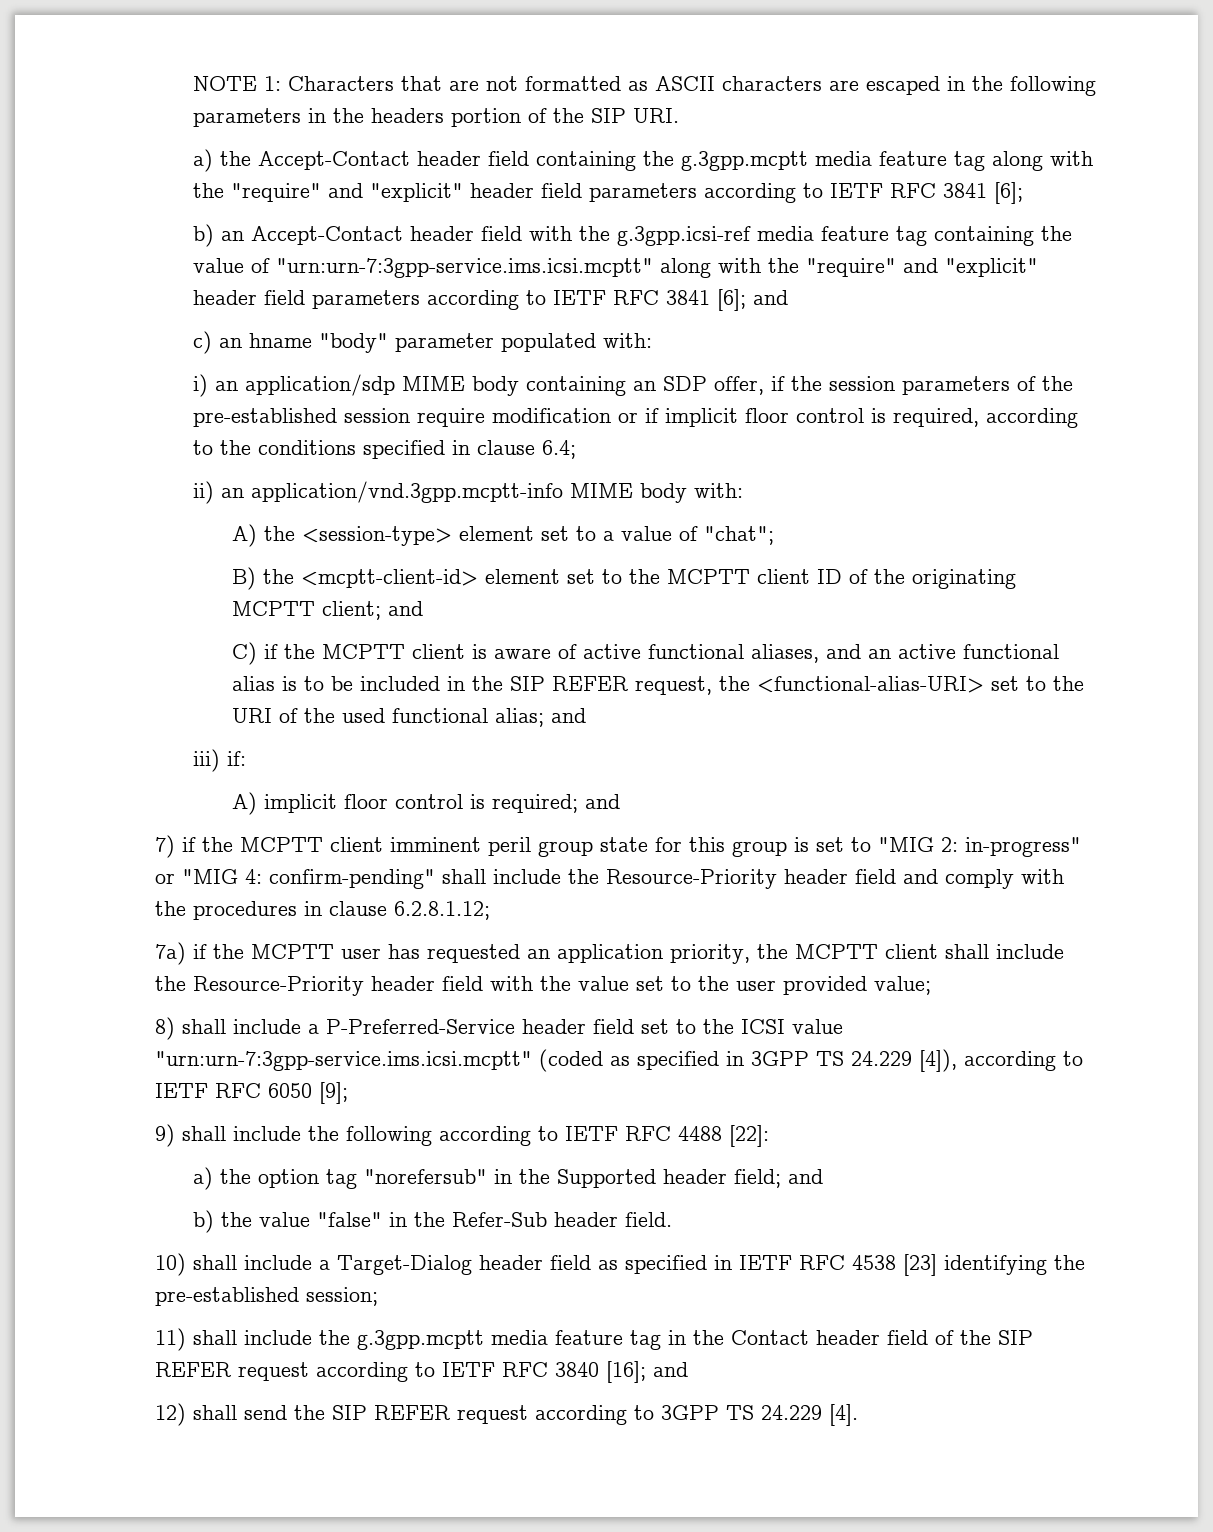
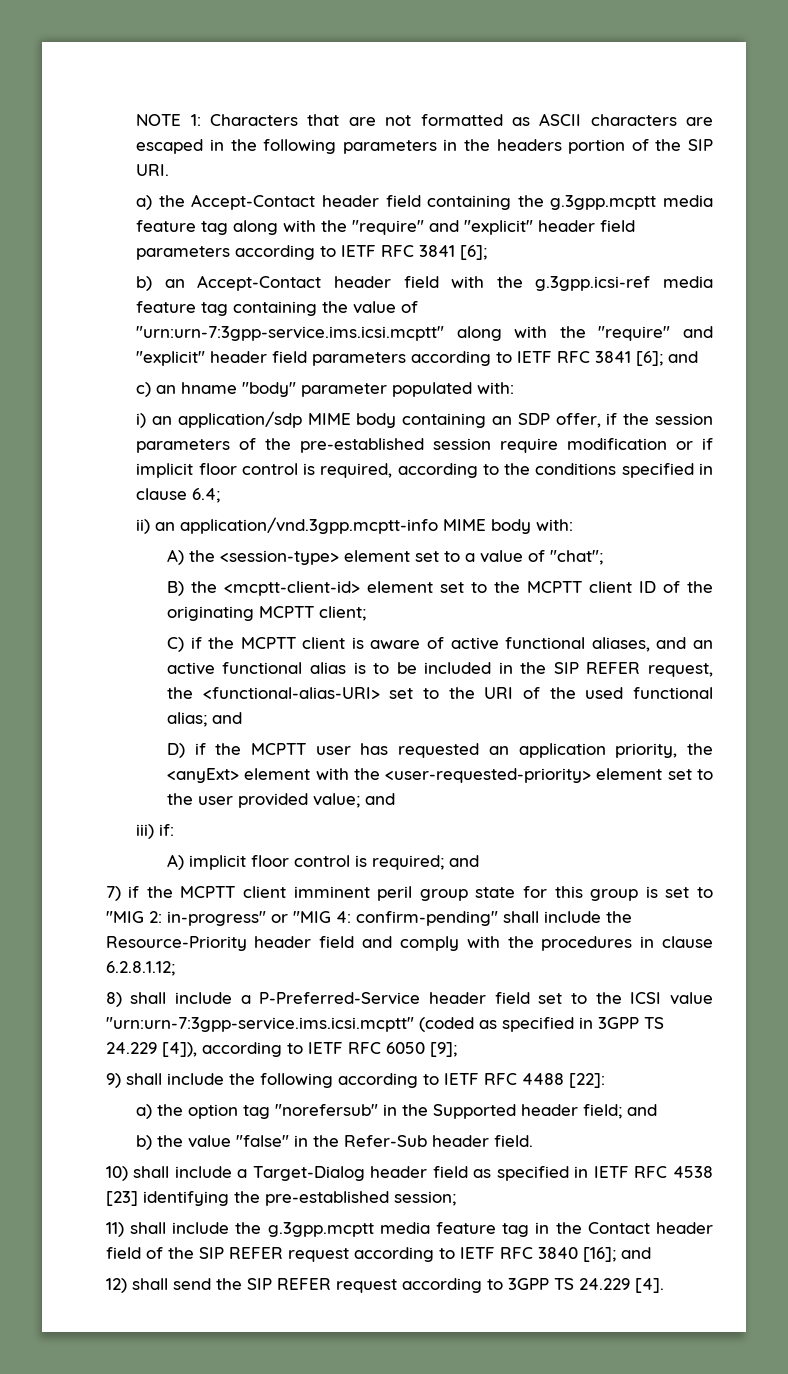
[388,601,424,616] and -> (366, 613) none
(587, 715) none -> [166,743,713,758] [166,768,713,783] [166,793,395,808] // D) if the MCPTT user has requested an application priority, the <anyExt> element with the <user-requested-priority> element set to the user provided value; and
[154,942,1064,965] [154,976,931,996] // 7a) if the MCPTT user has requested an application priority, the MCPTT client shall include the Resource-Priority header field with the value set to the user provided value; -> (175, 968) none

